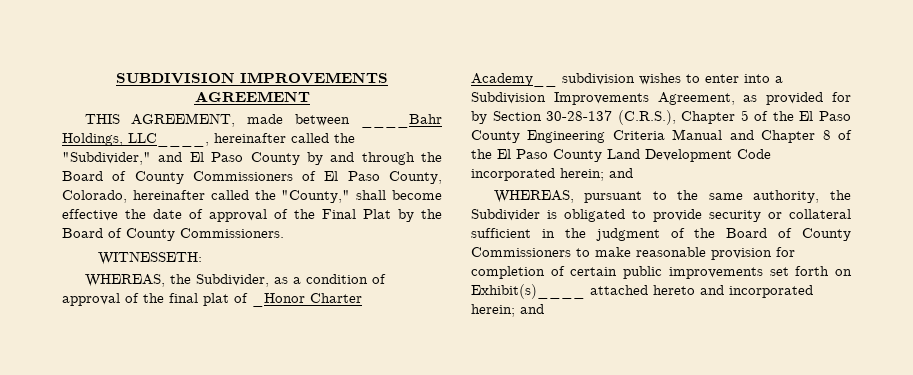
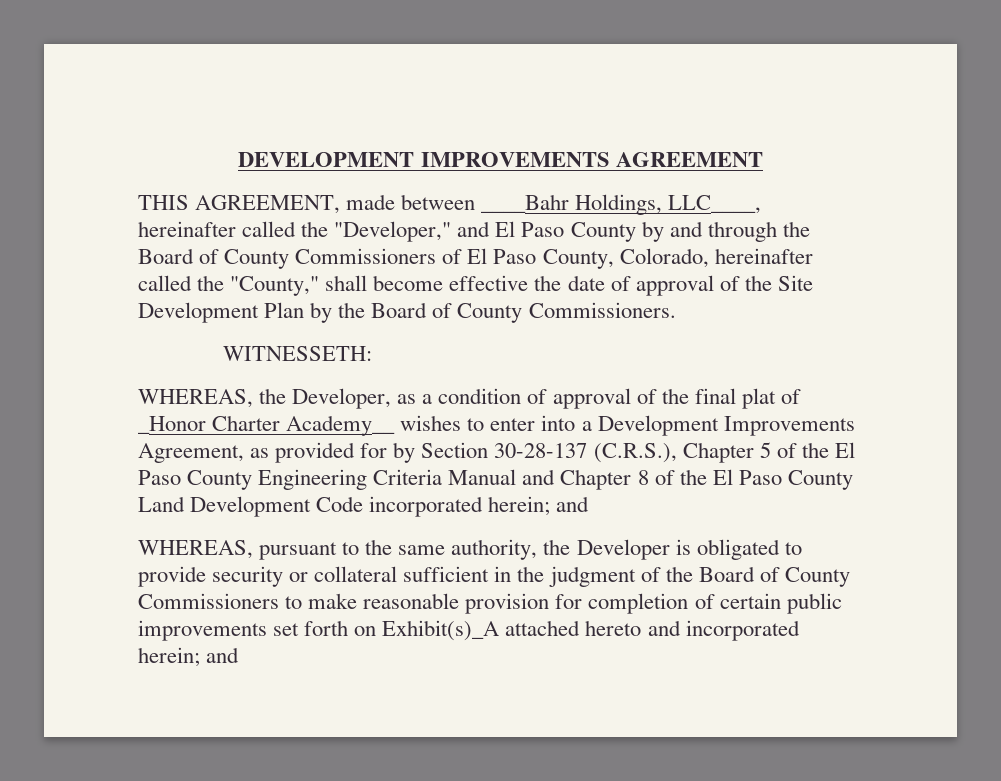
[116,72,235,84] SUBDIVISION -> [238,152,415,167] DEVELOPMENT
[62,152,151,165] "Subdivider," -> [334,221,452,242] "Developer,"
[322,209,391,219] Final Plat -> [777,275,813,291] [138,302,305,323] Site Development Plan
[195,274,269,287] Subdivider, -> [292,388,392,409] Developer,
[562,73,635,85] subdivision -> (396, 425) none
[471,92,546,104] Subdivision -> [597,415,719,436] Development
[471,209,540,221] Subdivider -> [576,539,670,560] Developer
[471,284,585,299] Exhibit(s)____ -> [382,620,500,641] Exhibit(s)_A

